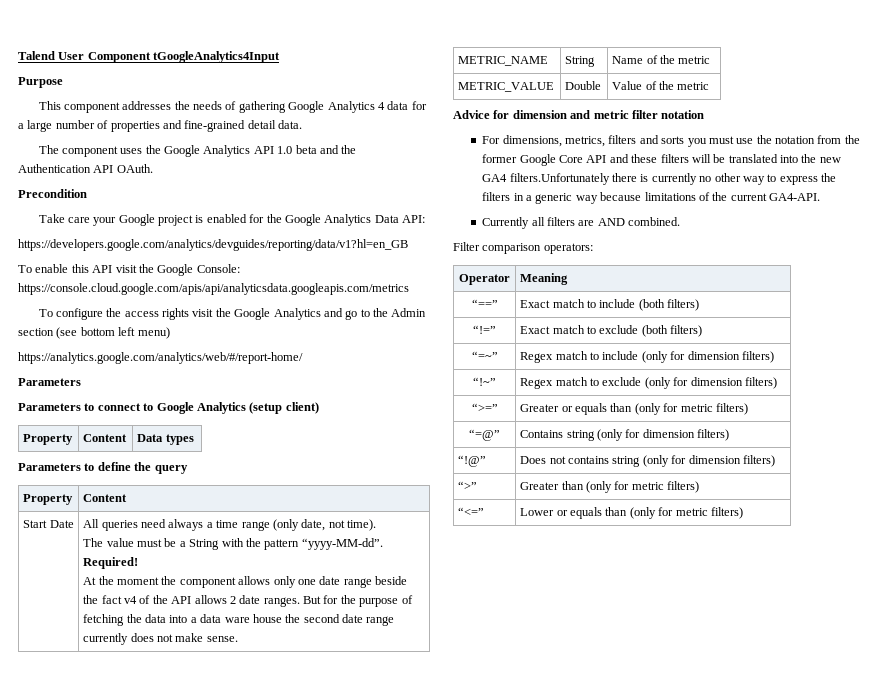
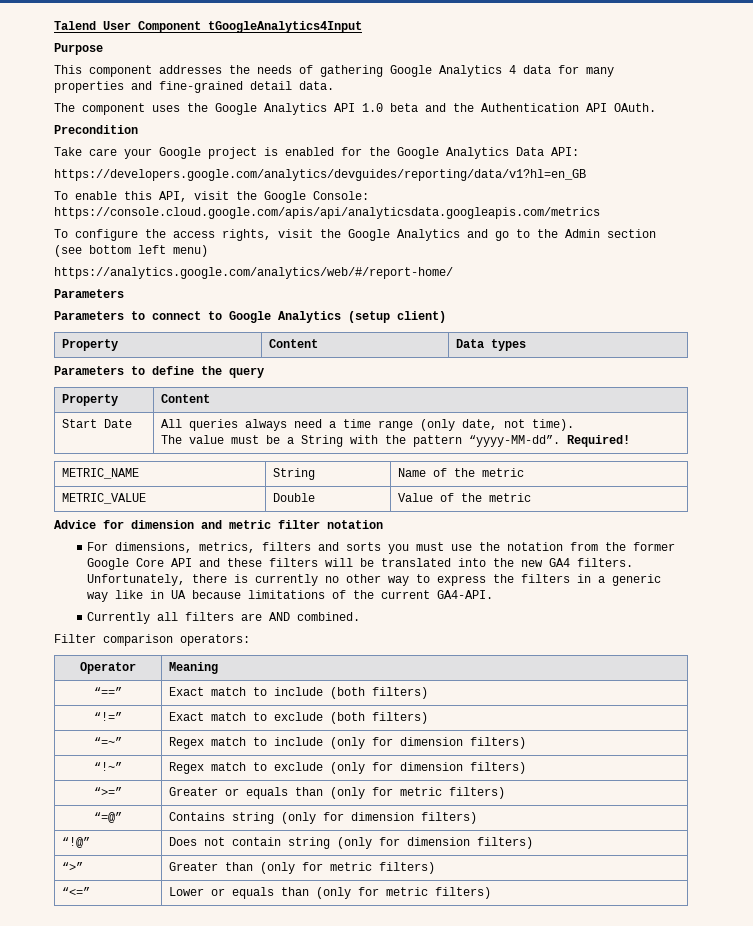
[18,120,109,132] a large number of -> [586,67,614,77] many
[92,265,113,273] API -> [159,191,187,202] API,
[162,308,190,320] rights -> [222,229,271,241] rights,
[140,519,204,531] need always -> [245,419,323,431] always need
[83,576,407,588] [83,595,413,607] [83,614,395,626] [83,633,238,645] // At the moment the component allows only one date range beside the fact v4 of the API allows 2 date ranges. But for the purpose of fetching the data into a data ware house the second date range currently does not make sense. -> (631, 441) none
[509,173,610,185] filters.Unfortunately -> [577,558,634,567] [87,574,186,586] filters. Unfortunately,
(598, 199) none -> [115,590,187,599] like in UA
[567,456,609,464] contains -> [232,837,282,846] contain

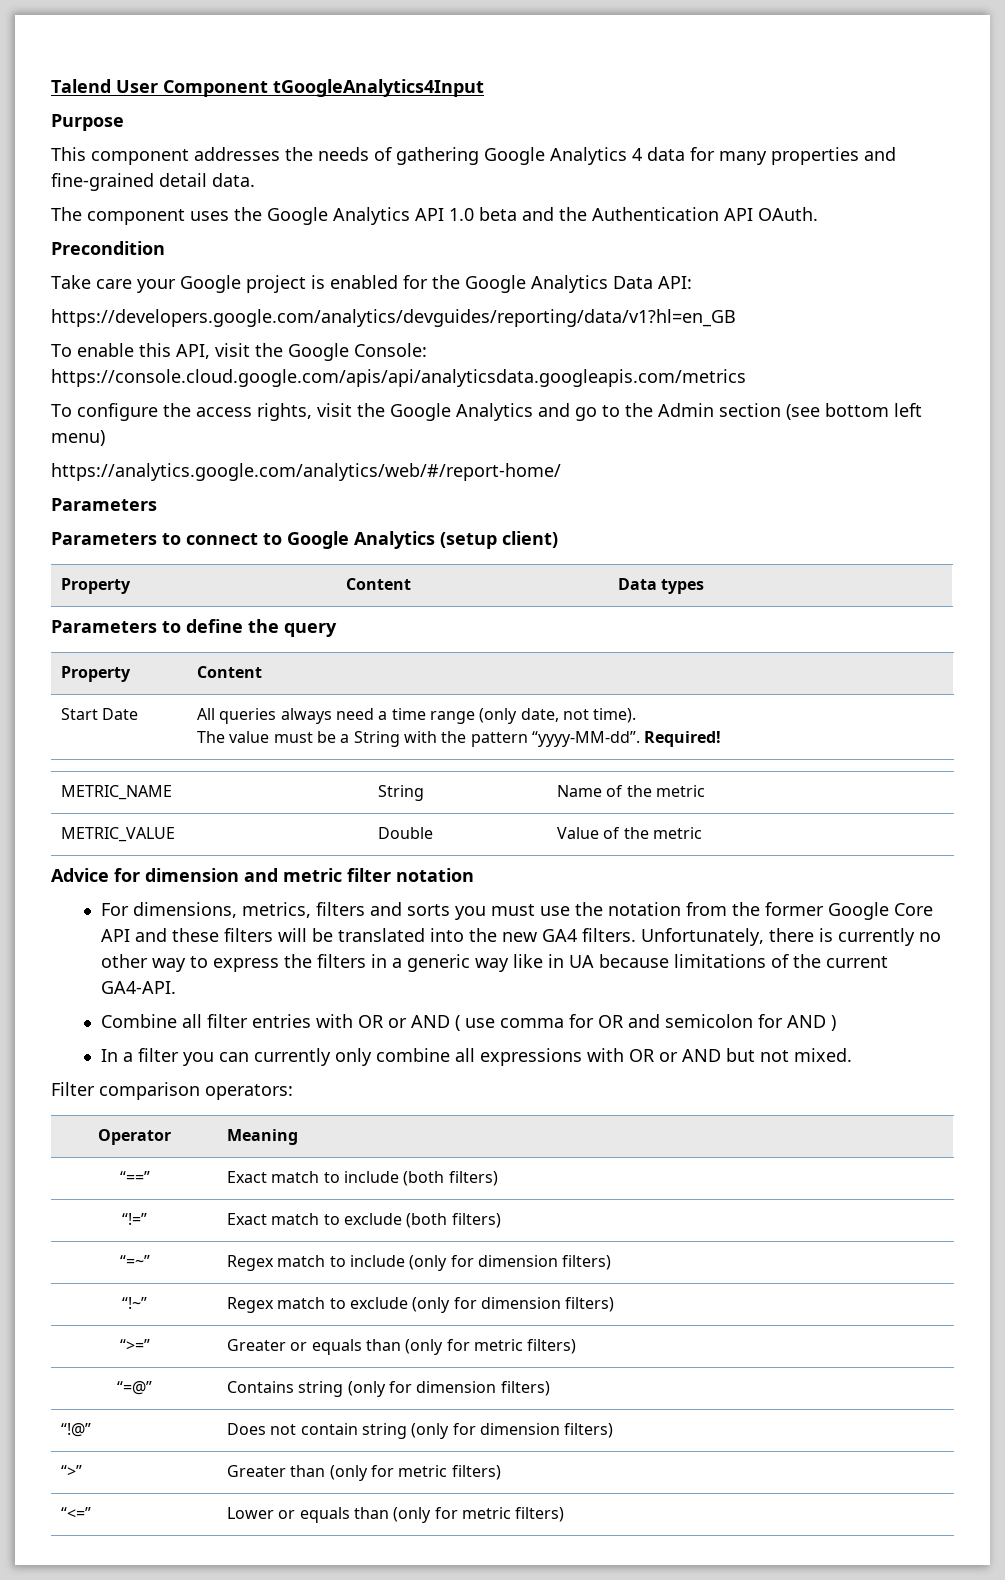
[87,612,361,624] Currently all filters are AND combined. -> [100,1014,836,1031] [100,1048,852,1066] Combine all filter entries with OR or AND ( use comma for OR and semicolon for AND ) // In a filter you can currently only combine all expressions with OR or AND but not mixed.

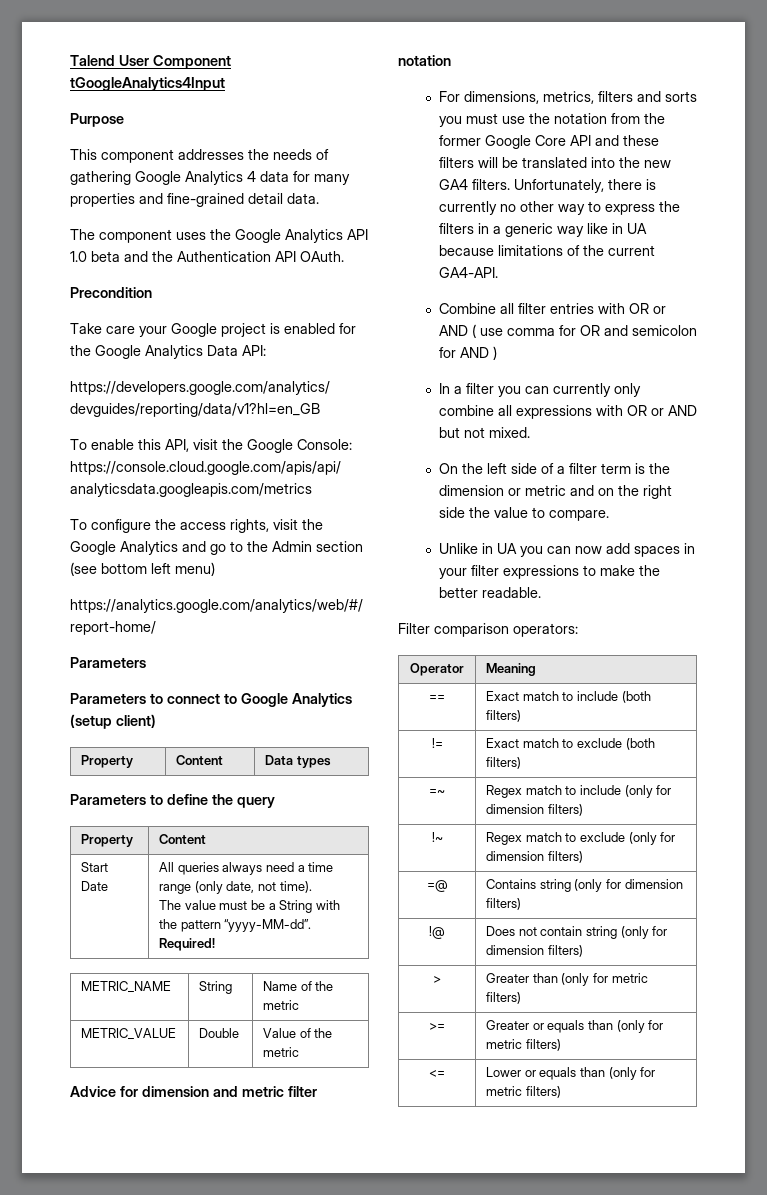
(852, 1055) none -> [438,463,670,474] [438,485,672,499] [438,507,609,521] [438,543,695,557] [438,565,660,579] [438,587,541,598] // On the left side of a filter term is the dimension or metric and on the right side the value to compare. // Unlike in UA you can now add spaces in your filter expressions to make the better readable.
[119,1171,150,1183] “==” -> [429,695,445,701] ==
[122,1213,147,1225] “!=” -> [431,738,443,748] !=
[119,1255,150,1267] “=~” -> [429,789,445,795] =~
[122,1297,147,1309] “!~” -> [431,832,443,842] !~
[119,1339,150,1351] “>=” -> [426,880,448,892] [486,879,683,892] [486,898,522,910] [429,926,445,939] [486,926,668,939] [486,945,583,957] [433,976,441,983] [486,973,648,986] [486,992,522,1004] [429,1023,445,1030] =@ | Contains string (only for dimension filters) // !@ | Does not contain string (only for dimension filters) // > | Greater than (only for metric filters) // >=
[117,1381,152,1395] [227,1381,550,1397] [61,1423,92,1437] [227,1423,614,1439] [61,1465,83,1477] [227,1465,501,1481] [61,1507,92,1519] “=@” | Contains string (only for dimension filters) // “!@” | Does not contain string (only for dimension filters) // “>” | Greater than (only for metric filters) // “<=” -> [429,1070,445,1077] <=

